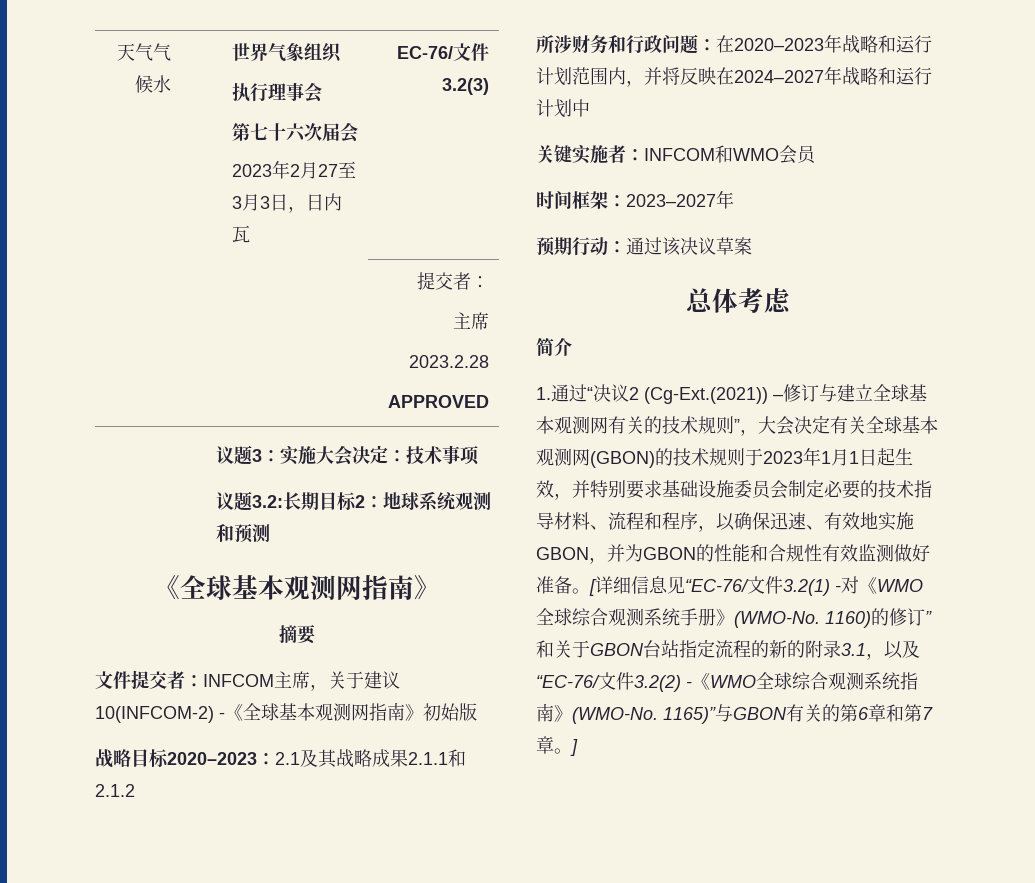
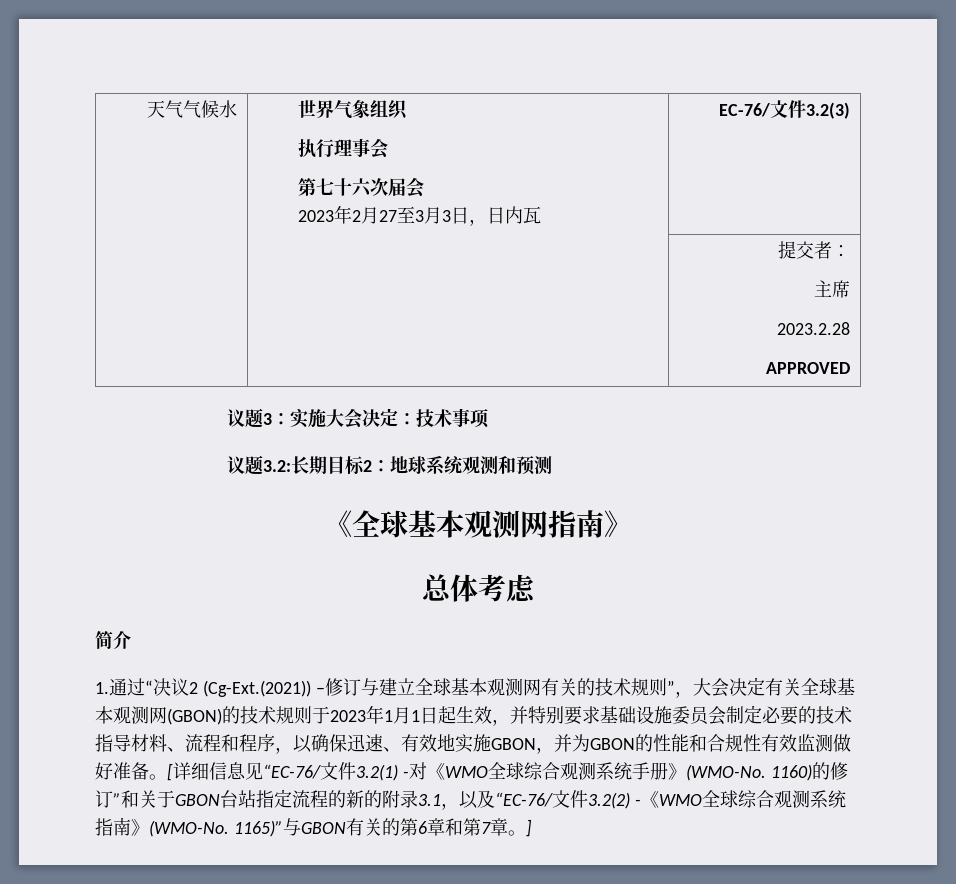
[279,625,316,644] [95,670,400,691] [95,702,477,723] [95,749,466,768] [95,784,135,797] [536,34,932,54] [536,66,932,87] [536,99,590,118] [536,145,817,164] [536,190,734,209] [536,237,752,256] // 摘要 // 文件提交者：INFCOM主席，关于建议10(INFCOM-2) -《全球基本观测网指南》初始版 // 战略目标2020–2023：2.1及其战略成果2.1.1和2.1.2 // 所涉财务和行政问题：在2020–2023年战略和运行计划范围内，并将反映在2024–2027年战略和运行计划中 // 关键实施者：INFCOM和WMO会员 // 时间框架：2023–2027年 // 预期行动：通过该决议草案 -> (632, 523) none

